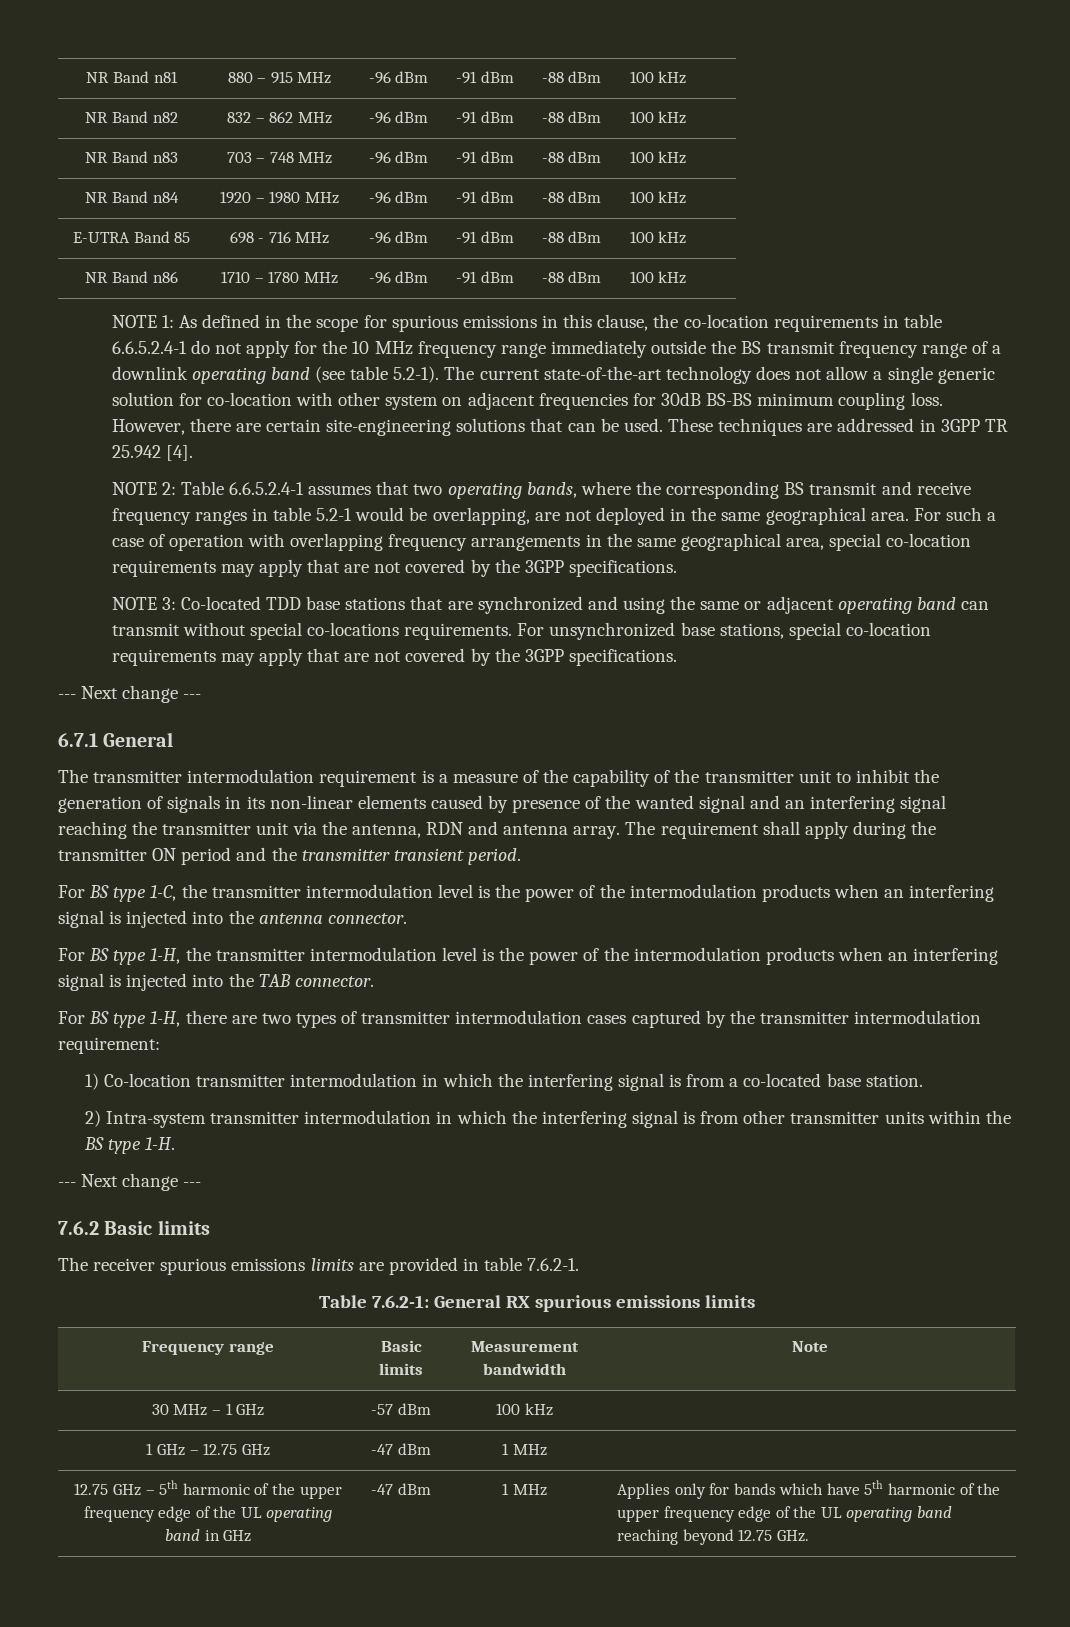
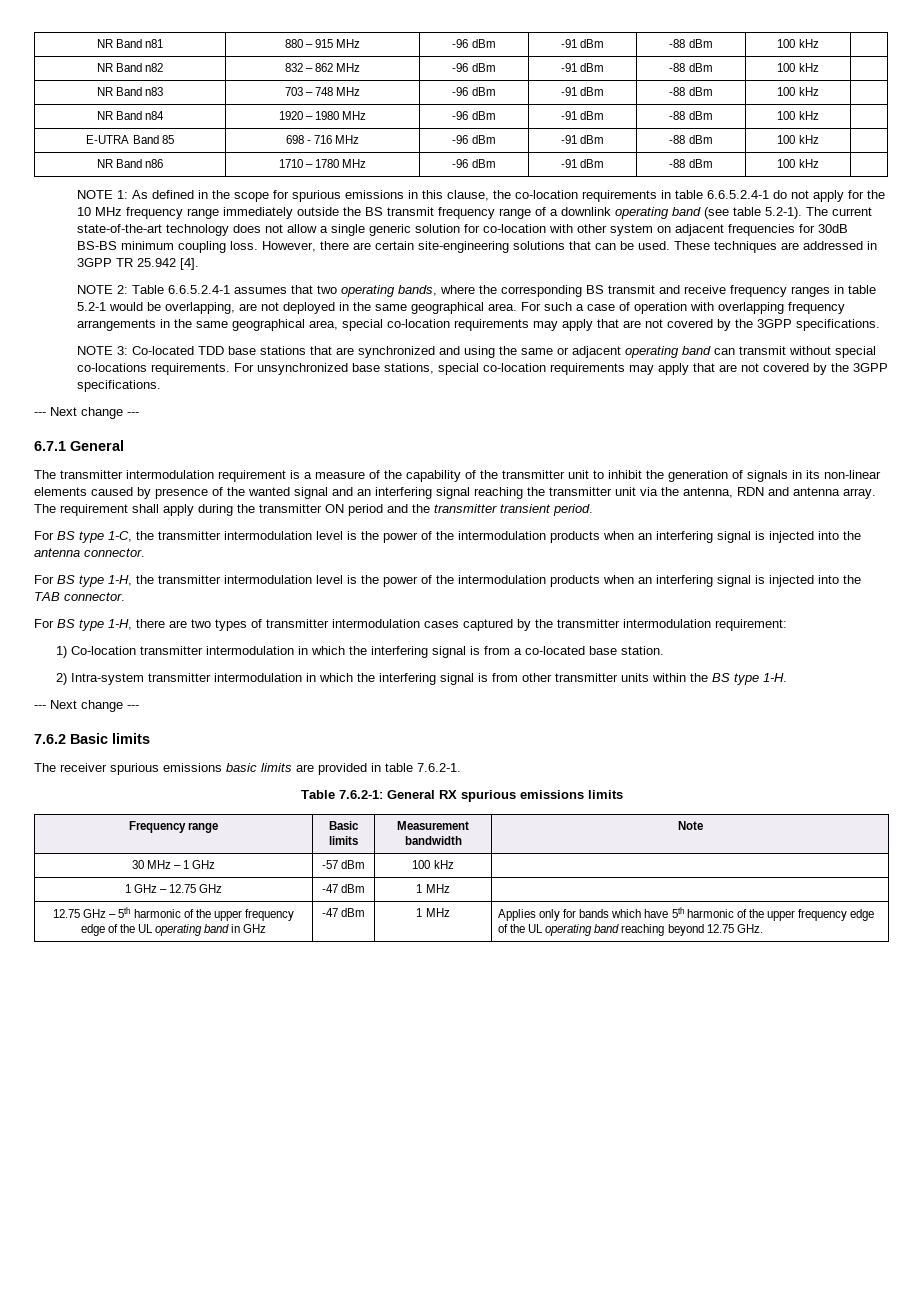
(306, 1264) none -> [226,763,257,772] basic

